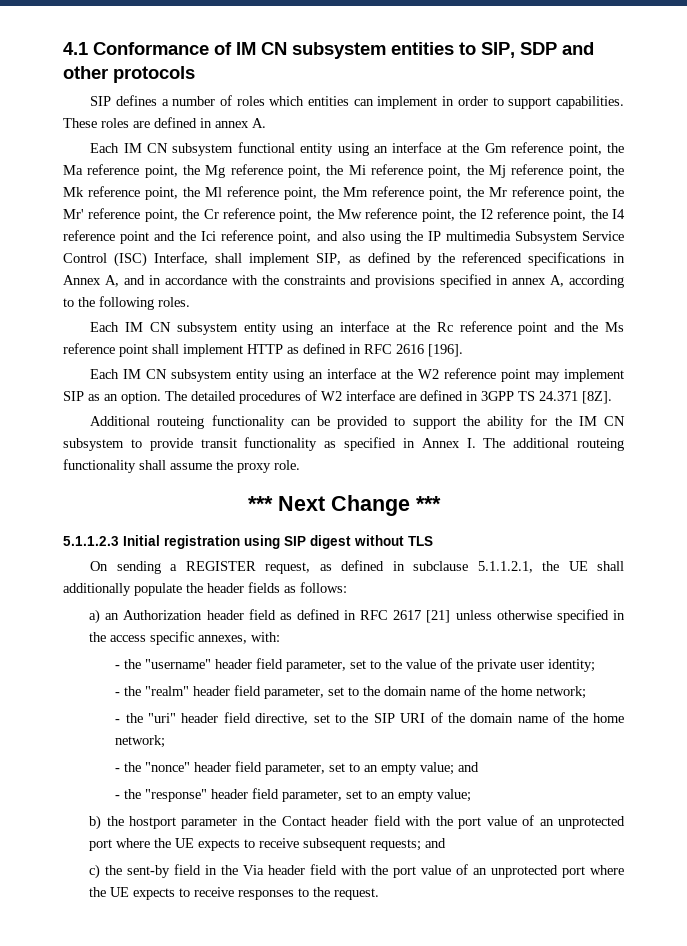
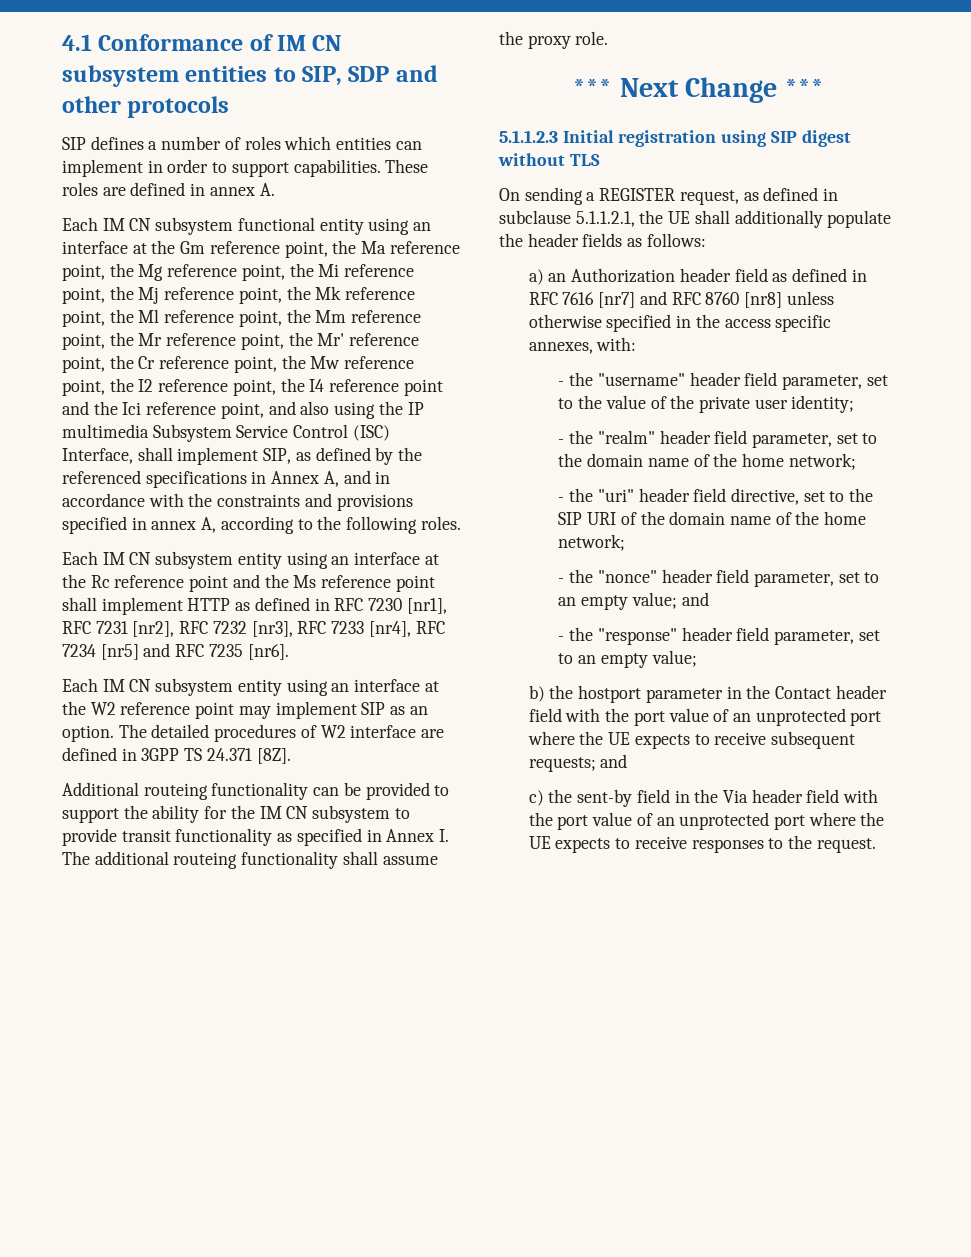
[396,344,463,357] 2616 [196]. -> [368,598,447,614] [62,621,445,637] [62,643,289,660] 7230 [nr1], RFC 7231 [nr2], RFC 7232 [nr3], RFC 7233 [nr4], RFC 7234 [nr5] and RFC 7235 [nr6].
[393,610,451,623] 2617 [21] -> [562,291,783,308] 7616 [nr7] and RFC 8760 [nr8]

